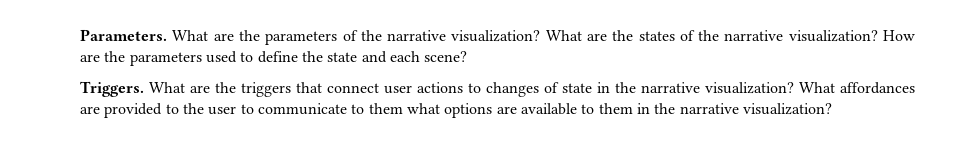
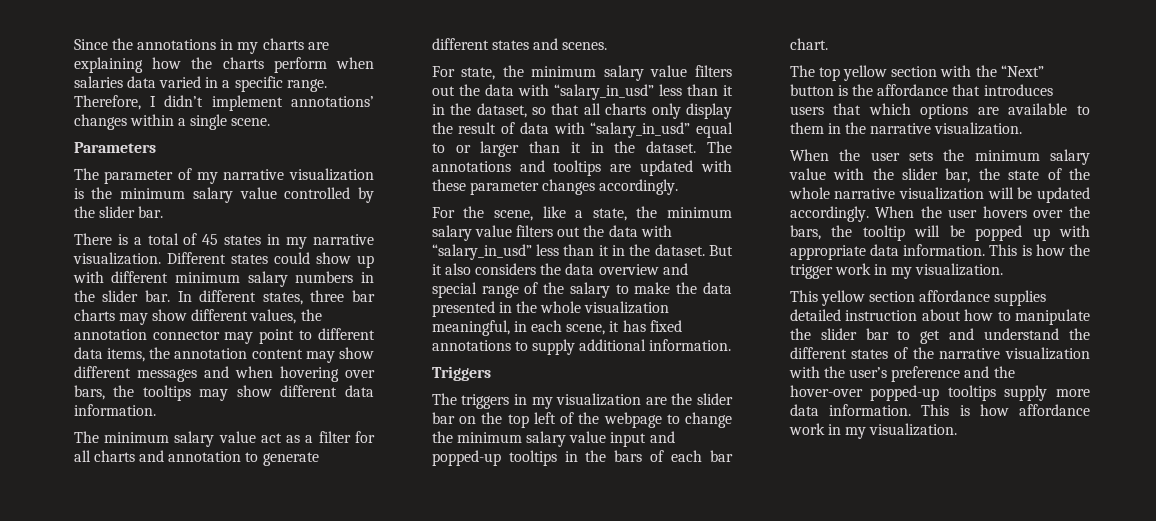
[80,29,916,45] [80,51,468,66] [80,81,916,97] [80,103,441,118] Parameters. What are the parameters of the narrative visualization? What are the states of the narrative visualization? How are the parameters used to define the state and each scene? // Triggers. What are the triggers that connect user actions to changes of state in the narrative visualization? What affordances are provided to the user to communicate to them what -> [73,38,329,54] [73,57,374,73] [73,76,327,92] [73,95,374,111] [73,114,271,130] [73,142,156,153] [73,168,374,184] [73,187,374,203] [73,206,164,218] [73,233,374,249] [72,252,374,268] [72,271,374,287] [73,290,375,305] [73,309,322,325] [73,328,375,344] [73,347,374,363] [73,366,375,382] [73,385,374,401] [73,404,156,416] [73,431,375,447] [73,450,319,466] [431,38,608,50] [431,65,732,81] [431,84,733,100] [431,103,732,119] [431,122,733,138] [431,141,732,157] [431,160,732,176] [431,179,679,195] [431,206,732,221] [431,225,672,241] [431,244,733,260] [431,263,688,275] [431,282,732,298] [431,301,670,317] [431,320,682,336] [431,339,732,355] [431,366,491,381] [431,393,733,409] [431,412,732,428] [431,431,675,447] [431,450,733,466] [789,38,828,50] [789,65,1044,81] [789,84,1053,96] [789,103,911,115] Since the annotations in my charts are explaining how the charts perform when salaries data varied in a specific range. Therefore, I didn’t implement annotations’ changes within a single scene. // Parameters // The parameter of my narrative visualization is the minimum salary value controlled by the slider bar. // There is a total of 45 states in my narrative visualization. Different states could show up with different minimum salary numbers in the slider bar. In different states, three bar charts may show different values, the annotation connector may point to different data items, the annotation content may show different messages and when hovering over bars, the tooltips may show different data information. // The minimum salary value act as a filter for all charts and annotation to generate different states and scenes. // For state, the minimum salary value filters out the data with “salary_in_usd” less than it in the dataset, so that all charts only display the result of data with “salary_in_usd” equal to or larger than it in the dataset. The annotations and tooltips are updated with these parameter changes accordingly. // For the scene, like a state, the minimum salary value filters out the data with “salary_in_usd” less than it in the dataset. But it also considers the data overview and special range of the salary to make the data presented in the whole visualization meaningful, in each scene, it has fixed annotations to supply additional information. // Triggers // The triggers in my visualization are the slider bar on the top left of the webpage to change the minimum salary value input and popped-up tooltips in the bars of each bar chart. // The top yellow section with the “Next” button is the affordance that introduces users that which
[742,103,832,115] visualization? -> [934,122,1023,135] [789,149,1090,165] [788,168,1090,183] [788,187,1090,203] [789,206,1090,222] [789,225,1090,241] [789,244,1090,260] [789,263,1004,279] [789,290,1047,306] [789,309,1090,325] [789,328,1090,344] [789,347,1090,360] [788,366,1015,382] [789,385,1090,401] [789,404,1090,416] [788,423,958,439] visualization. // When the user sets the minimum salary value with the slider bar, the state of the whole narrative visualization will be updated accordingly. When the user hovers over the bars, the tooltip will be popped up with appropriate data information. This is how the trigger work in my visualization. // This yellow section affordance supplies detailed instruction about how to manipulate the slider bar to get and understand the different states of the narrative visualization with the user’s preference and the hover-over popped-up tooltips supply more data information. This is how affordance work in my visualization.

